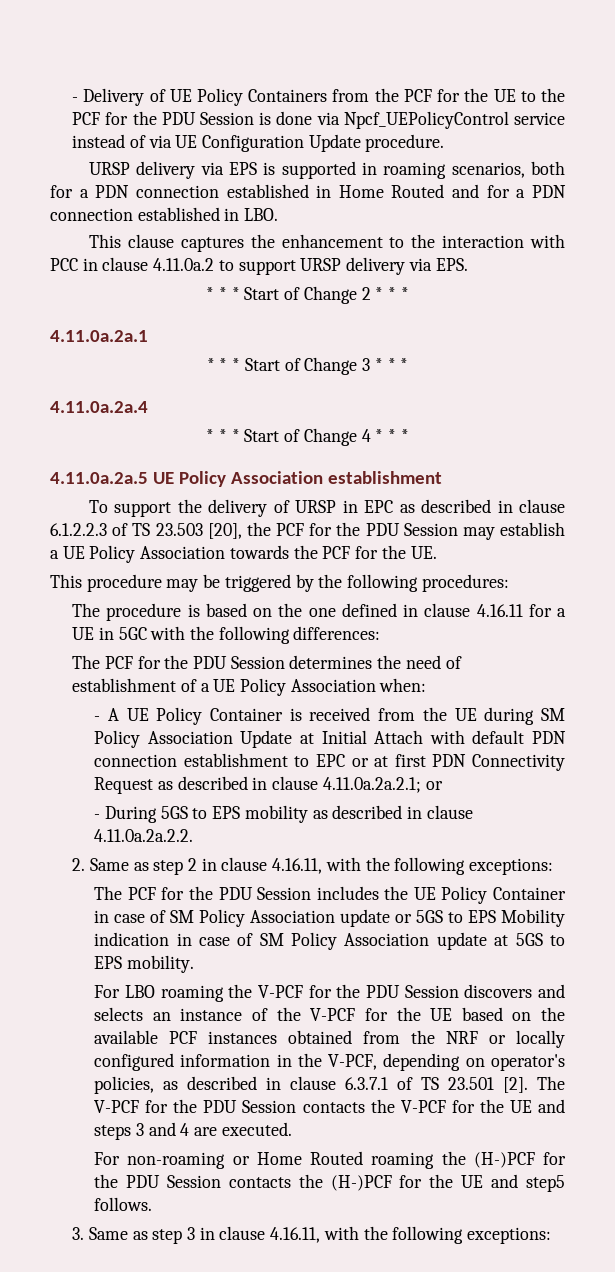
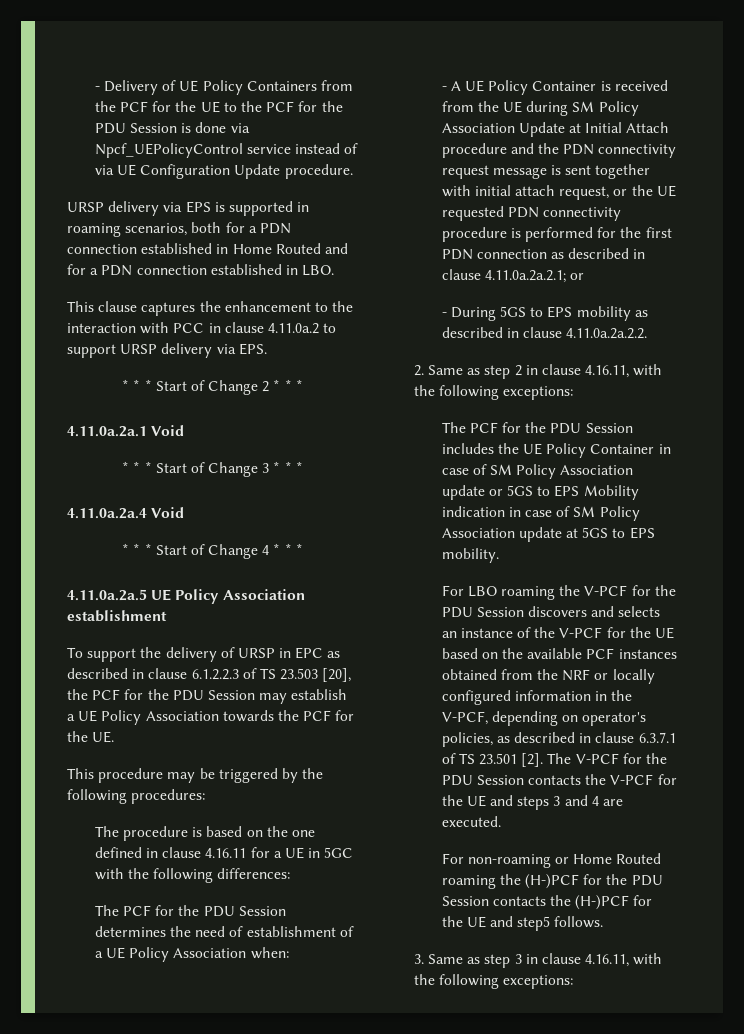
(148, 336) none -> [151,425,185,436] Void
(148, 407) none -> [151,507,185,518] Void
[429,730,566,744] [94,753,565,771] [94,777,154,794] with default PDN connection establishment to EPC or at first PDN Connectivity Request -> [441,143,677,158] [441,164,651,179] [441,185,676,200] [441,206,622,221] [441,227,672,242] [441,249,547,260] procedure and the PDN connectivity request message is sent together with initial attach request, or the UE requested PDN connectivity procedure is performed for the first PDN connection

